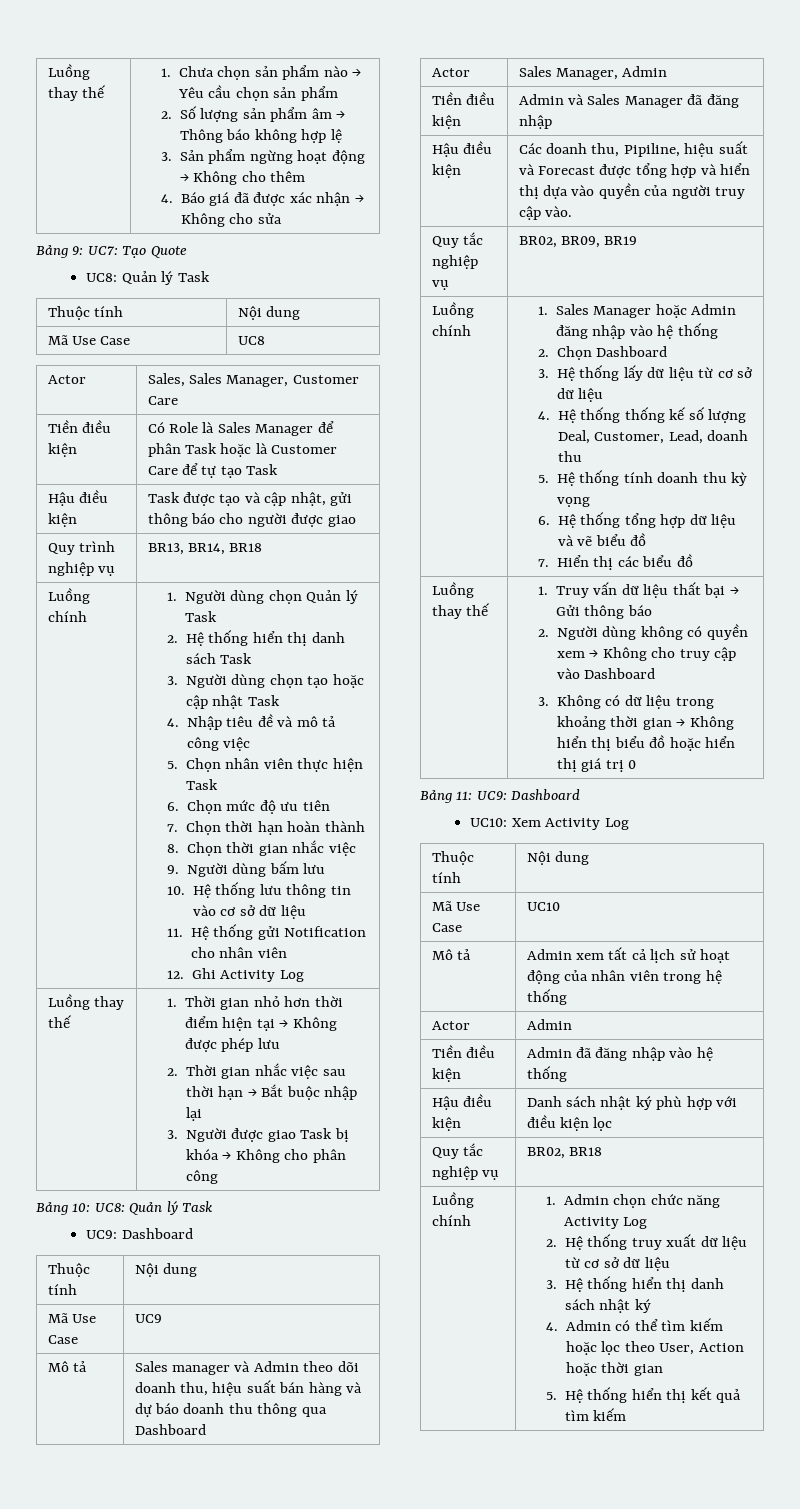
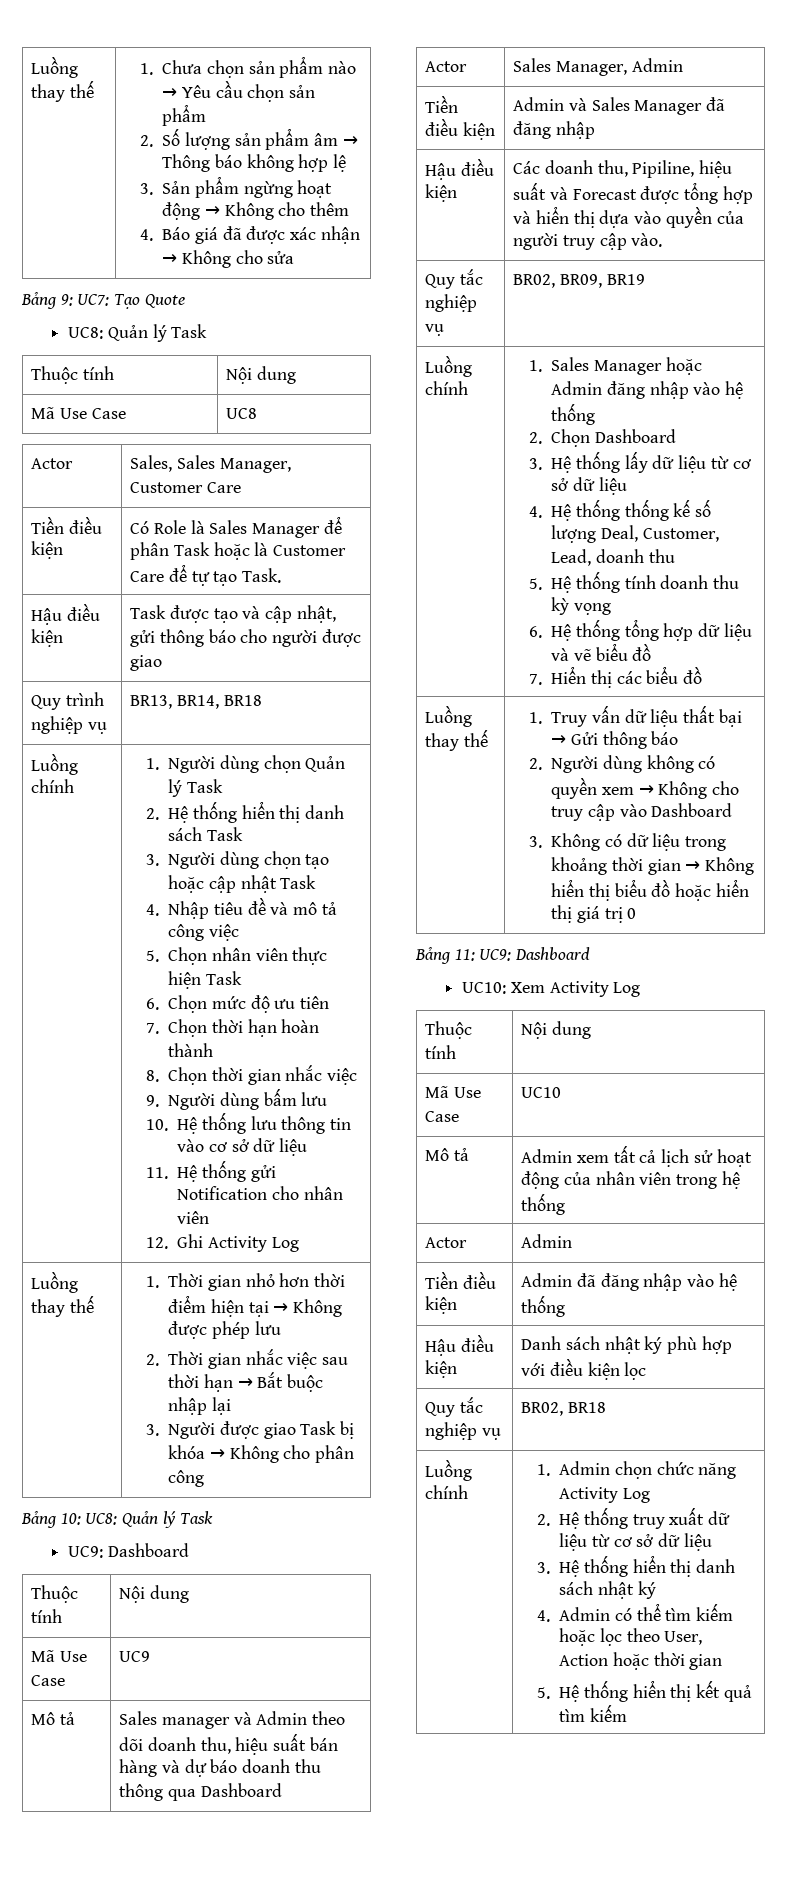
[246,464,279,475] Task -> [242,568,282,583] Task.

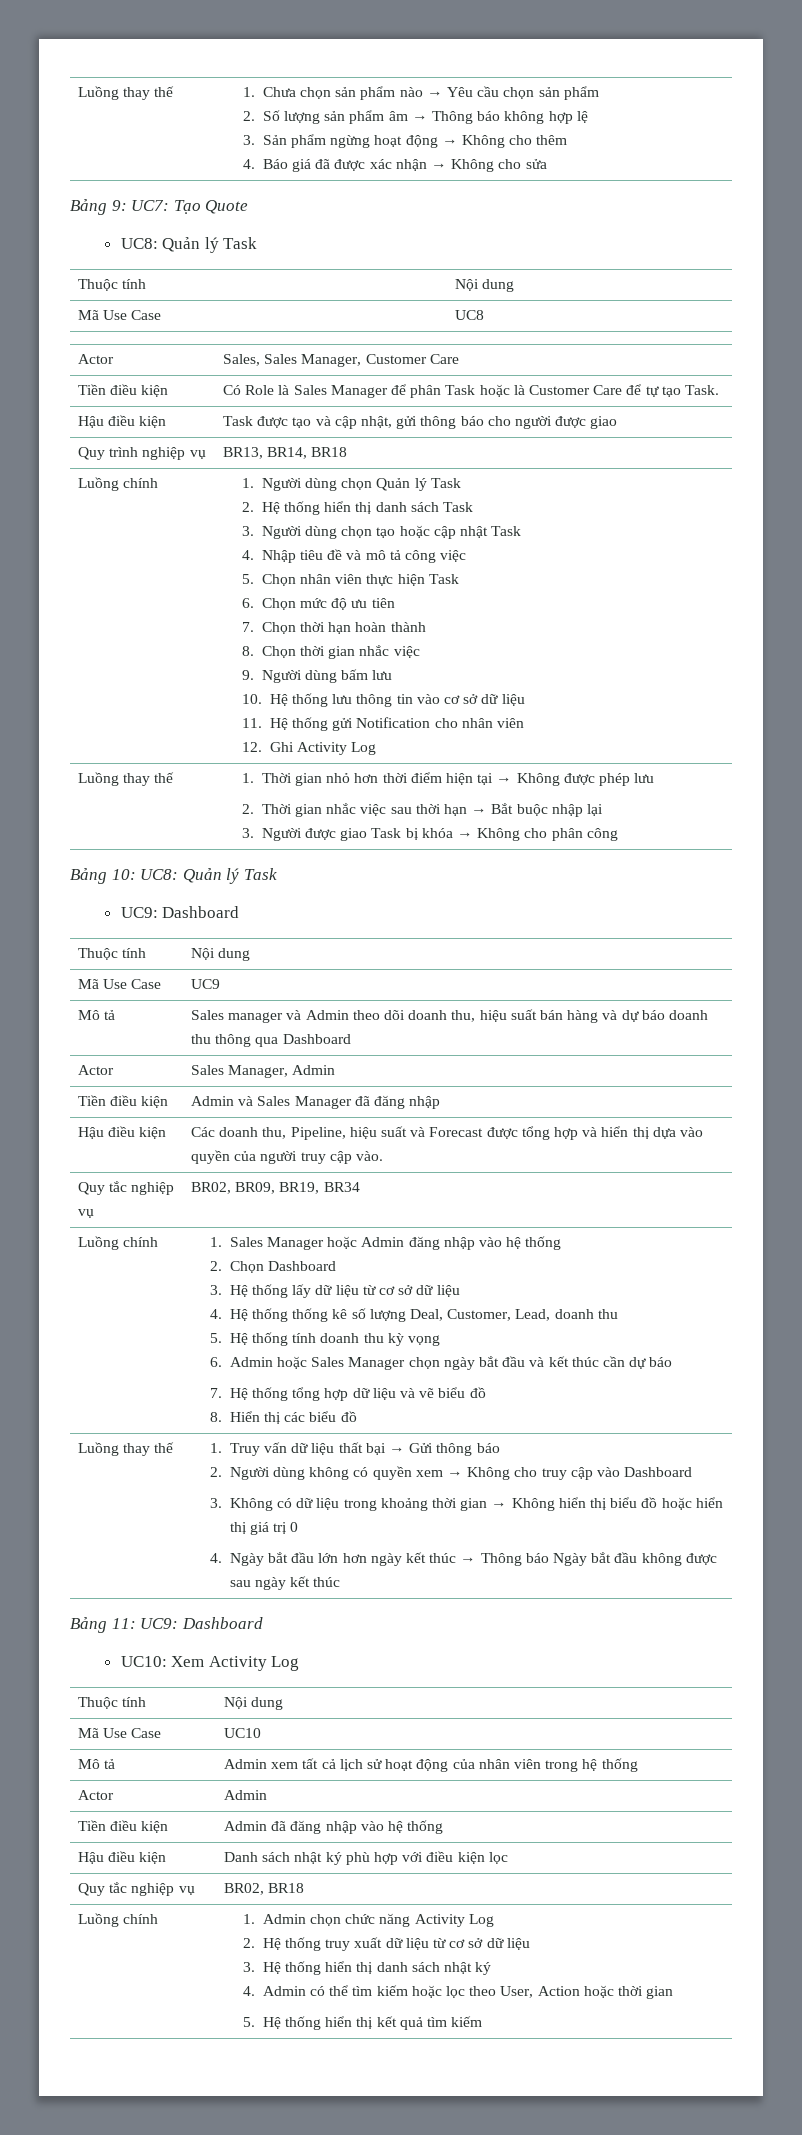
[632,160,695,178] Pipiline, -> [290,1127,346,1140] Pipeline,
[606,274,645,285] BR19 -> [279,1182,360,1194] BR19, BR34
[673,499,691,517] kế -> [332,1309,348,1319] kê
(543, 632) none -> [229,1356,673,1370] [210,1388,223,1398] Admin hoặc Sales Manager chọn ngày bắt đầu và kết thúc cần dự báo // 7.
[529,674,543,685] 7. -> [210,1412,223,1422] 8.
(637, 913) none -> [210,1552,717,1566] [229,1576,341,1590] // 4. Ngày bắt đầu lớn hơn ngày kết thúc → Thông báo Ngày bắt đầu không được sau ngày kết thúc

